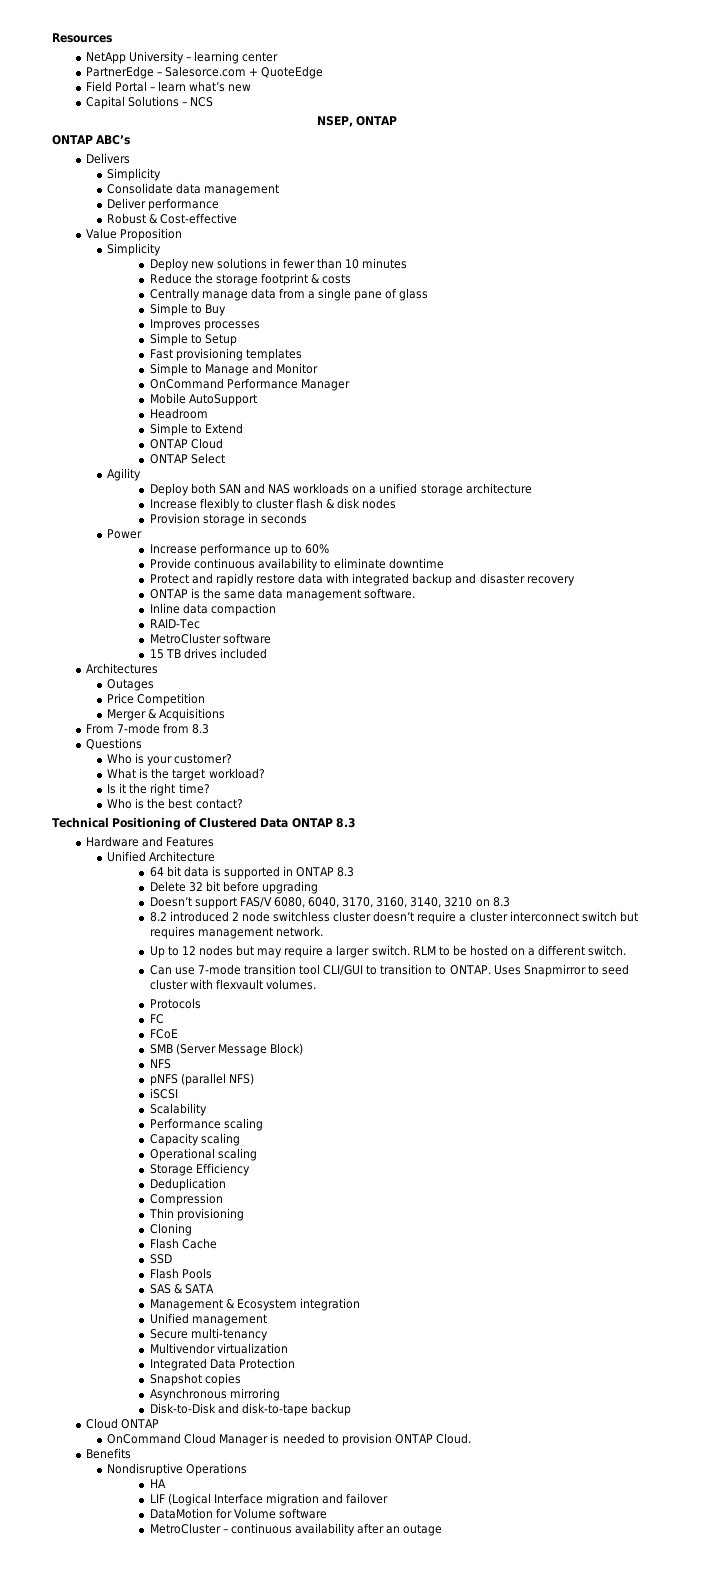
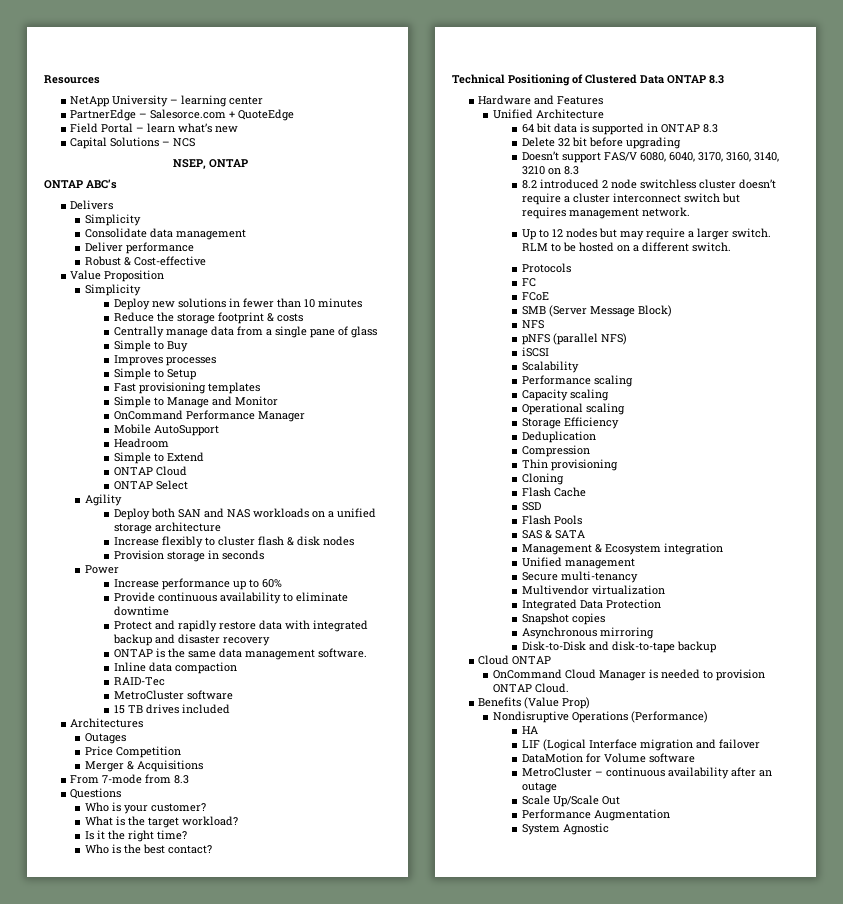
[149,964,629,977] [149,979,316,990] // Can use 7-mode transition tool CLI/GUI to transition to ONTAP. Uses Snapmirror to seed cluster with flexvault volumes. -> (731, 247) none
(131, 1453) none -> [524,697,591,709] (Value Prop)
(248, 1469) none -> [630,711,708,723] (Performance)
(443, 1530) none -> [521,795,620,807] [521,809,670,821] [521,823,609,835] // Scale Up/Scale Out // Performance Augmentation // System Agnostic

